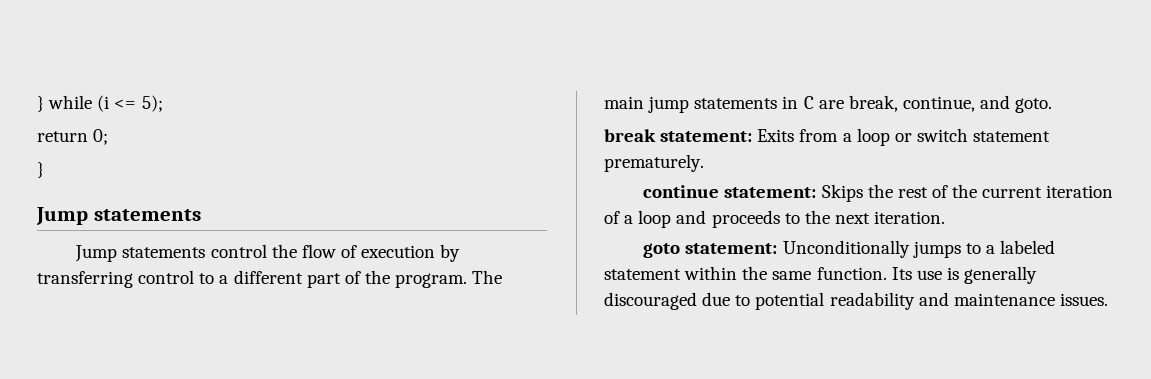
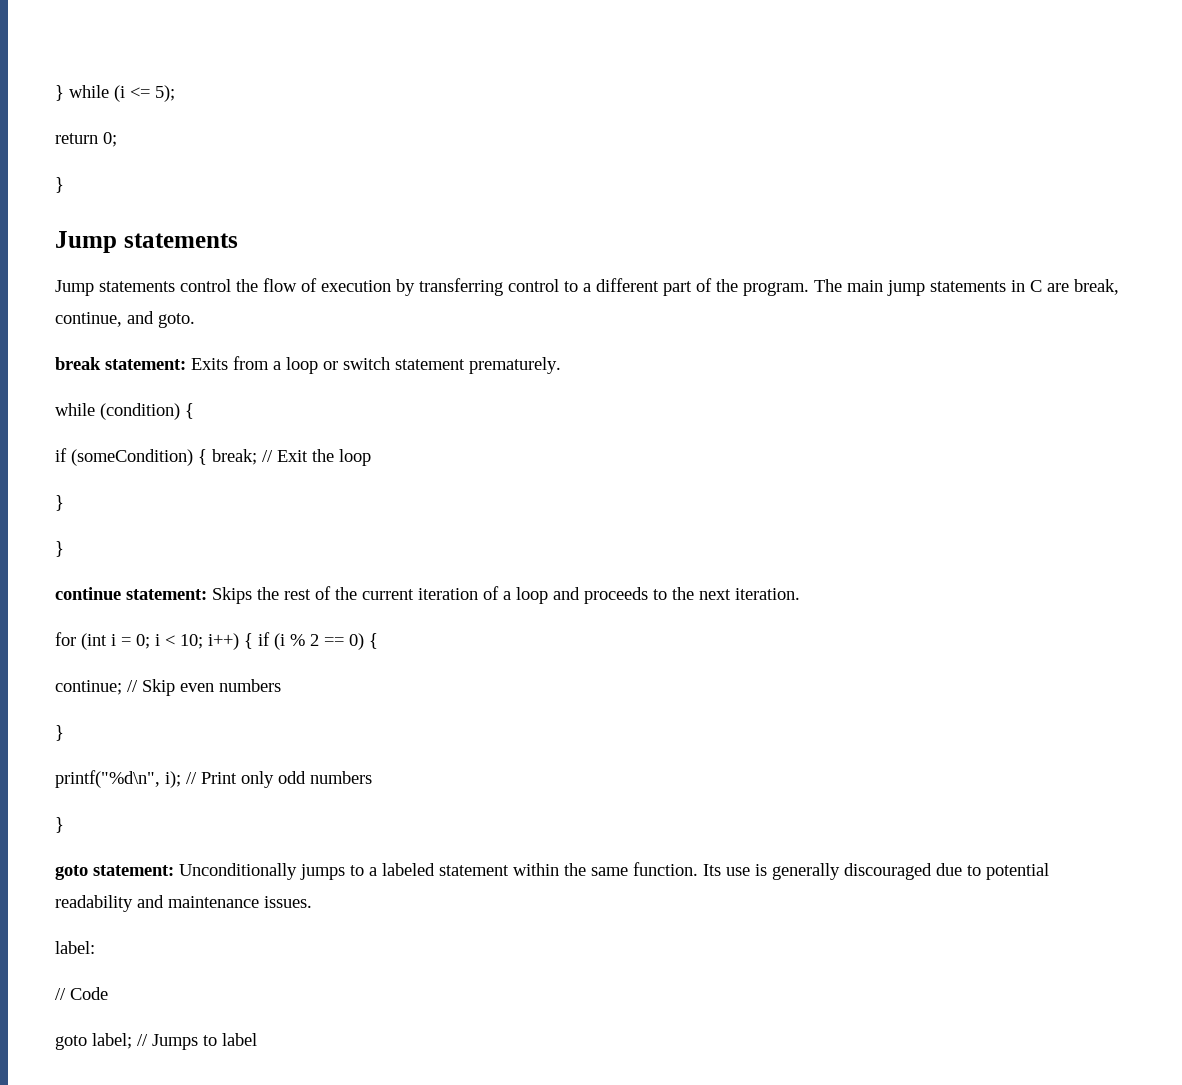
(704, 163) none -> [55,403,194,420] [55,448,371,466] [55,495,64,511] [55,541,64,557] // while (condition) { // if (someCondition) { break; // Exit the loop // } // }
(946, 217) none -> [55,632,378,650] [55,679,281,696] [55,725,64,741] [55,770,372,788] [55,817,64,833] // for (int i = 0; i < 10; i++) { if (i % 2 == 0) { // continue; // Skip even numbers // } // printf("%d\n", i); // Print only odd numbers // }
(1108, 299) none -> [55,941,95,954] [55,987,108,1000] [55,1033,257,1050] // label: // // Code // goto label; // Jumps to label

